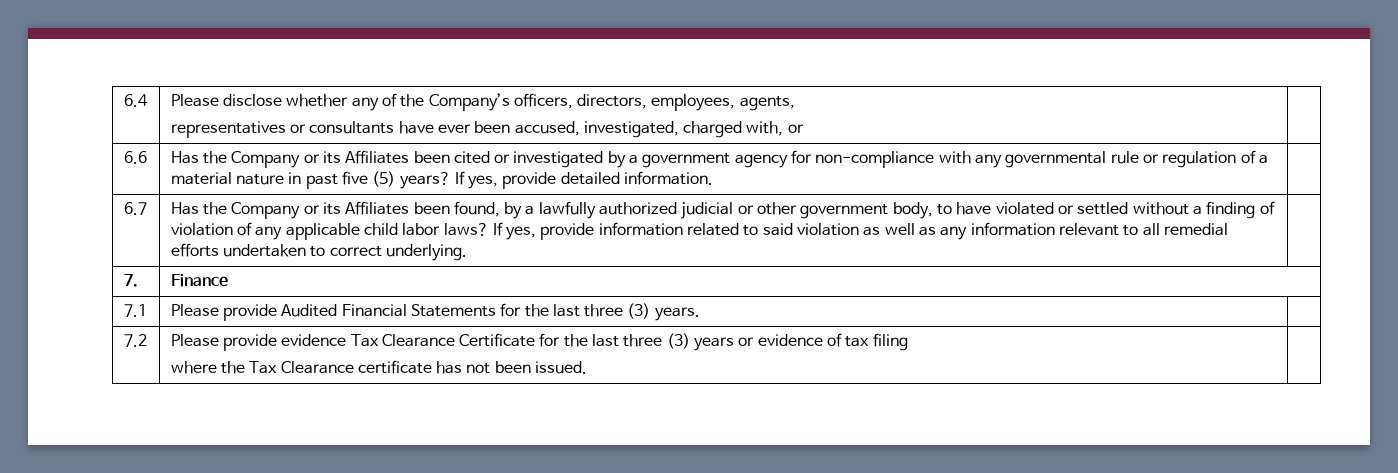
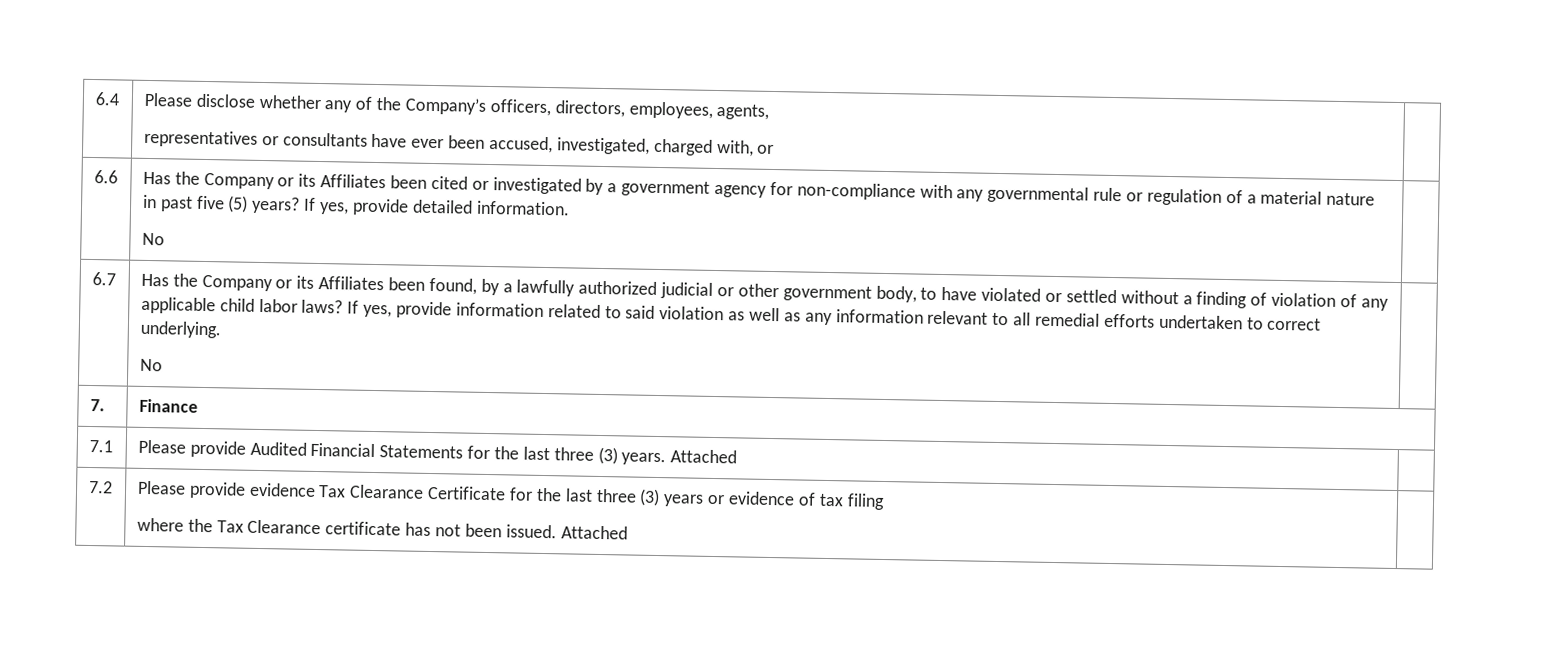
(714, 178) none -> [141,232,165,246] // No
(467, 252) none -> [139,358,163,372] // No
(700, 314) none -> [670,449,738,464] Attached
(588, 367) none -> [560,525,628,540] Attached

